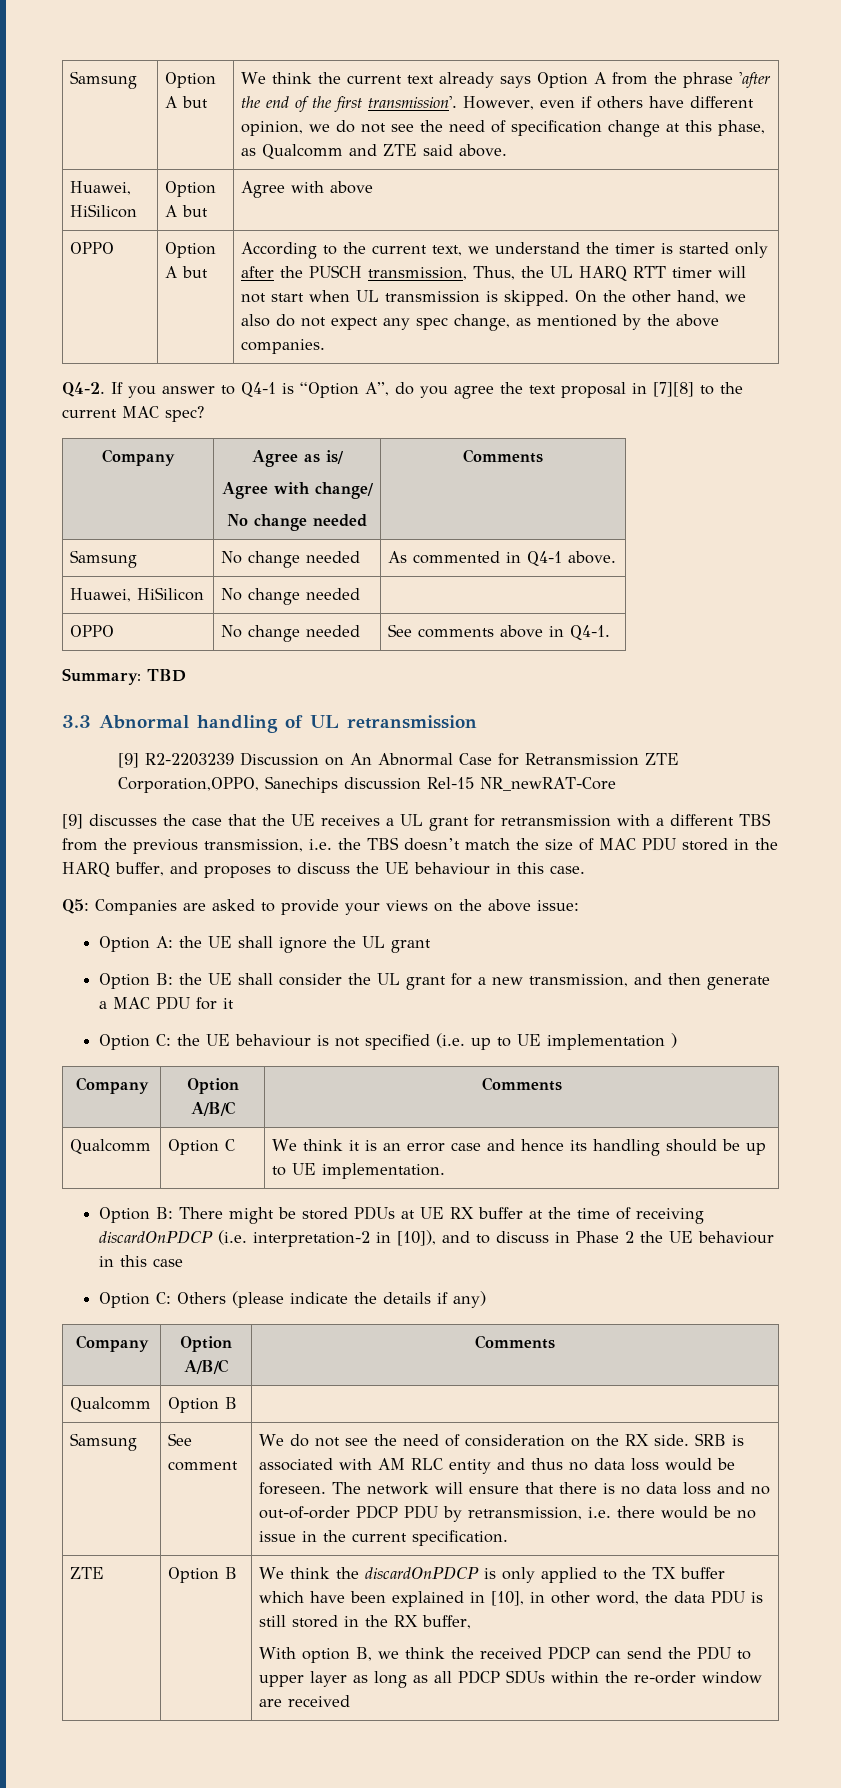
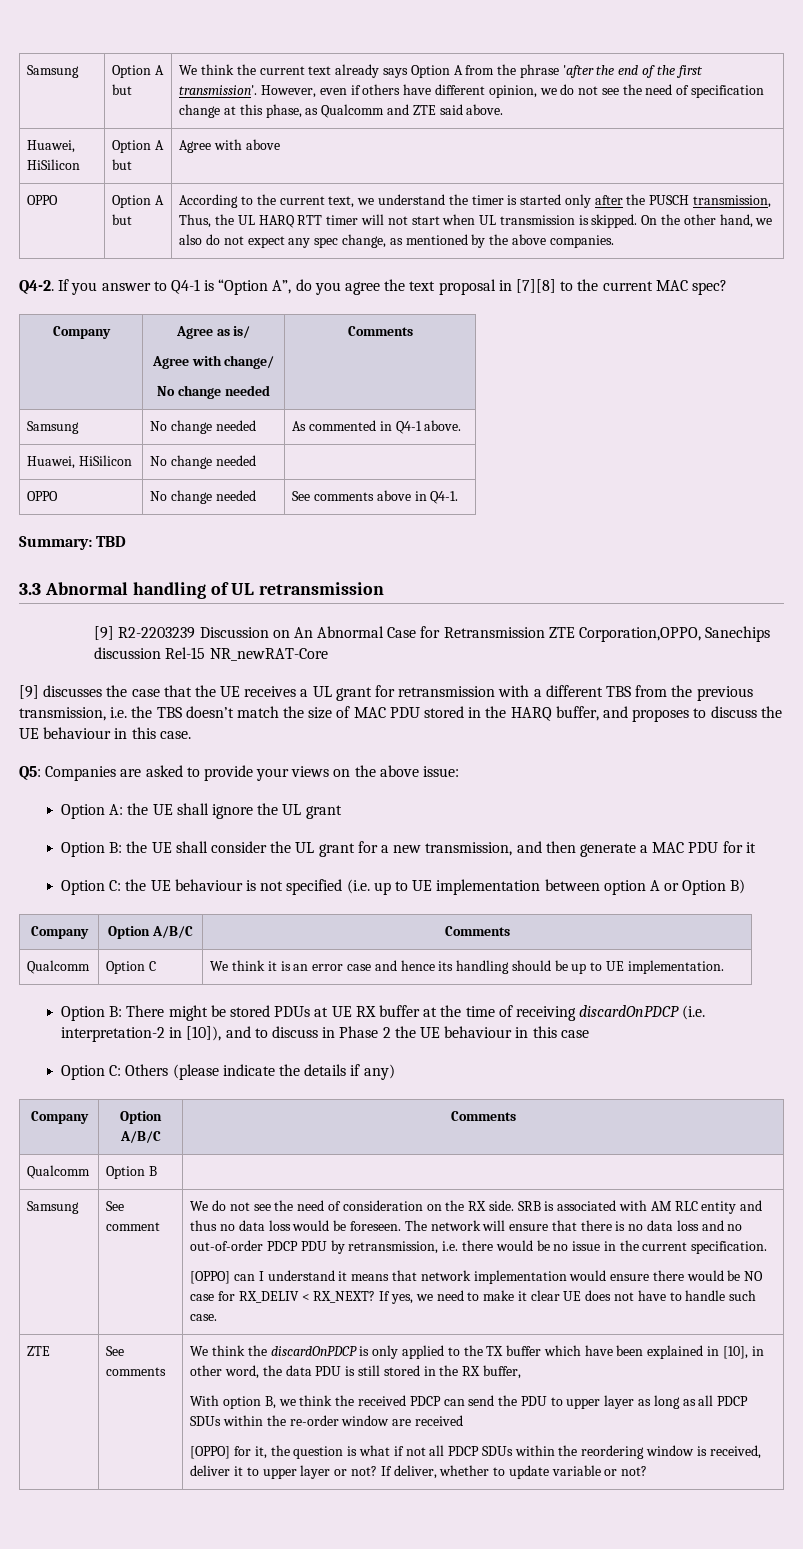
[670,1033,677,1048] ) -> [544,879,746,895] between option A or Option B)
(509, 1538) none -> [190,1270,764,1284] [190,1290,757,1304] [190,1314,218,1321] // [OPPO] can I understand it means that network implementation would ensure there would be NO case for RX_DELIV < RX_NEXT? If yes, we need to make it clear UE does not have to handle such case.
[168,1567,238,1583] Option B -> [106,1346,125,1356] [106,1367,167,1376] See comments
(351, 1701) none -> [190,1445,761,1459] [190,1465,648,1479] // [OPPO] for it, the question is what if not all PDCP SDUs within the reordering window is received, deliver it to upper layer or not? If deliver, whether to update variable or not?

